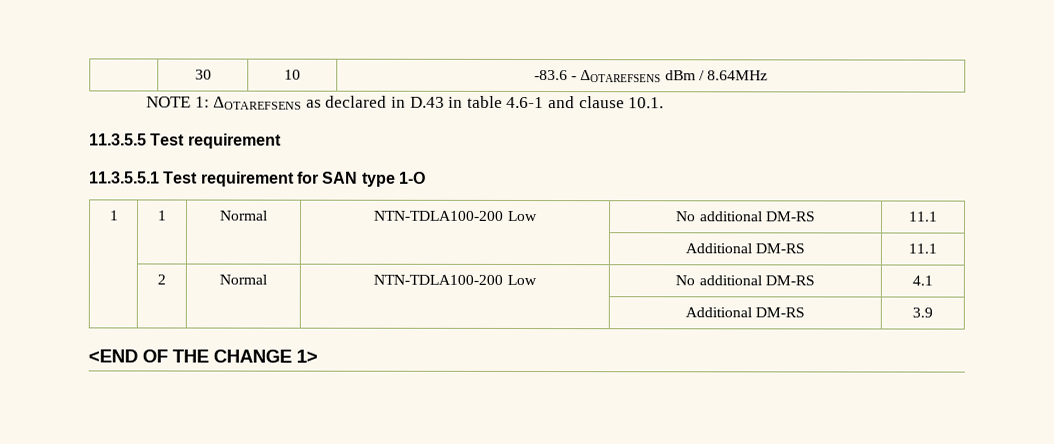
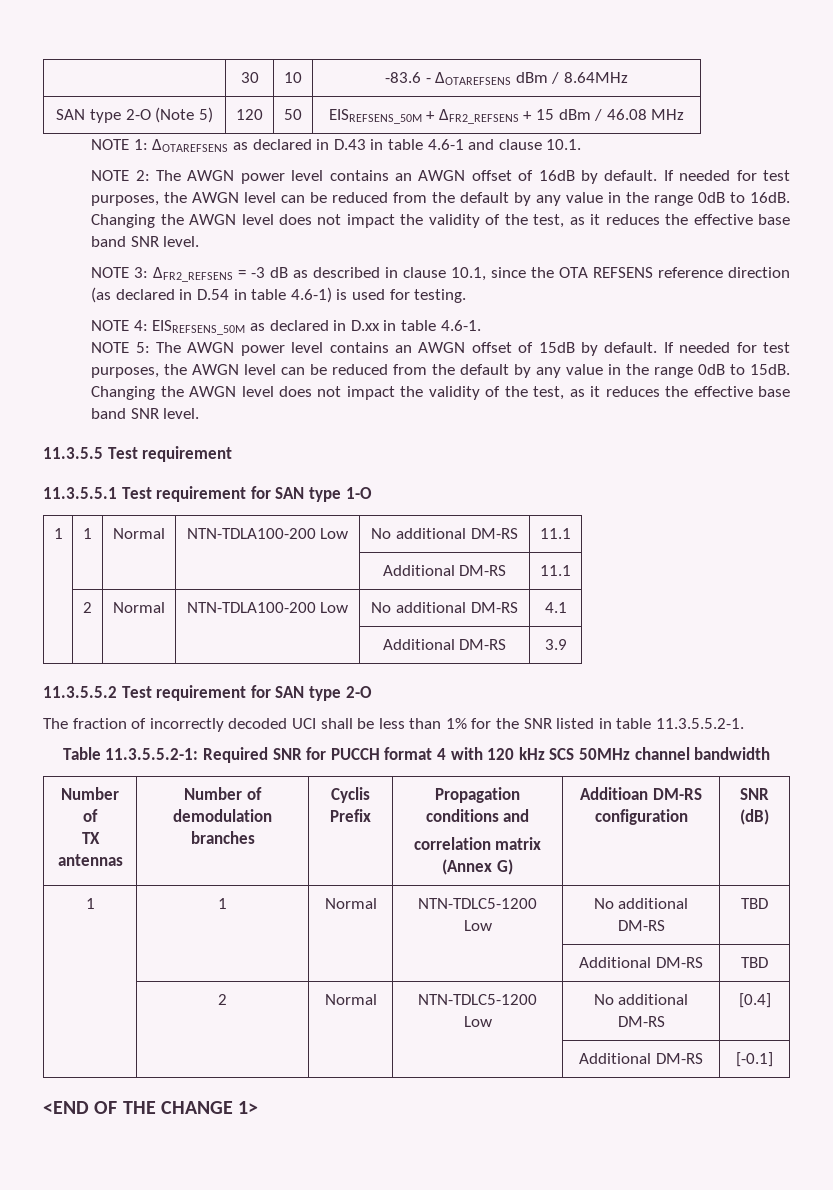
(768, 75) none -> [56,107,213,123] [236,109,263,120] [284,109,302,120] [328,109,685,124] // SAN type 2-O (Note 5) | 120 | 50 | EISREFSENS_50M + ΔFR2_REFSENS + 15 dBm / 46.08 MHz
(665, 103) none -> [91,170,791,184] [91,192,791,206] [91,214,790,228] [91,236,200,247] [91,267,790,282] [91,287,467,303] [91,320,481,335] [91,342,791,356] [91,364,791,378] [91,386,790,400] [91,408,200,419] // NOTE 2: The AWGN power level contains an AWGN offset of 16dB by default. If needed for test purposes, the AWGN level can be reduced from the default by any value in the range 0dB to 16dB. Changing the AWGN level does not impact the validity of the test, as it reduces the effective base band SNR level. // NOTE 3: ΔFR2_REFSENS = -3 dB as described in clause 10.1, since the OTA REFSENS reference direction (as declared in D.54 in table 4.6-1) is used for testing. // NOTE 4: EISREFSENS_50M as declared in D.xx in table 4.6-1. // NOTE 5: The AWGN power level contains an AWGN offset of 15dB by default. If needed for test purposes, the AWGN level can be reduced from the default by any value in the range 0dB to 15dB. Changing the AWGN level does not impact the validity of the test, as it reduces the effective base band SNR level.
(933, 312) none -> [43,685,372,701] [43,718,745,732] [62,747,771,763] [61,787,119,800] [83,809,98,822] [81,832,100,844] [57,854,123,866] [184,787,262,800] [173,809,272,822] [190,831,255,844] [331,787,371,803] [330,809,372,822] [435,787,520,803] [425,809,530,822] [413,837,542,850] [442,859,513,875] [580,787,702,800] [594,809,688,825] [740,788,769,800] [740,809,769,825] [85,898,95,909] [218,898,227,909] [324,898,377,909] [418,898,537,909] [463,920,492,931] [593,898,689,909] [617,920,665,931] [741,898,768,909] [579,957,703,968] [741,957,768,968] [218,994,227,1005] [324,994,377,1005] [418,994,537,1005] [463,1016,492,1027] [593,994,689,1005] [617,1016,665,1027] [738,993,771,1008] [579,1053,703,1064] [736,1052,773,1067] // 11.3.5.5.2 Test requirement for SAN type 2-O // The fraction of incorrectly decoded UCI shall be less than 1% for the SNR listed in table 11.3.5.5.2-1. // Table 11.3.5.5.2-1: Required SNR for PUCCH format 4 with 120 kHz SCS 50MHz channel bandwidth // Number of // TX antennas | Number of demodulation branches | Cyclis Prefix | Propagation conditions and // correlation matrix (Annex G) | Additioan DM-RS configuration | SNR (dB) // 1 | 1 | Normal | NTN-TDLC5-1200 Low | No additional DM-RS | TBD // | | | | Additional DM-RS | TBD // | 2 | Normal | NTN-TDLC5-1200 Low | No additional DM-RS | [0.4] // | | | | Additional DM-RS | [-0.1]

